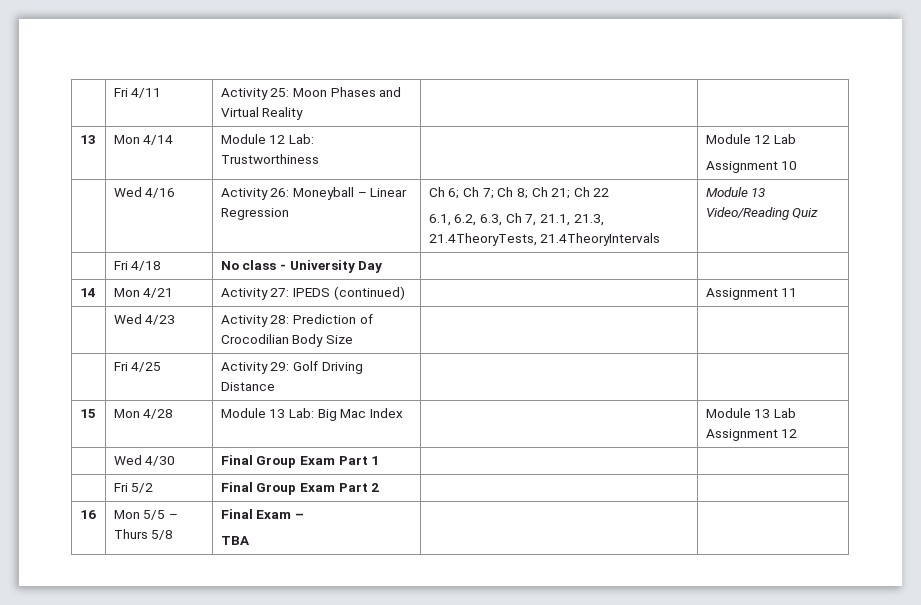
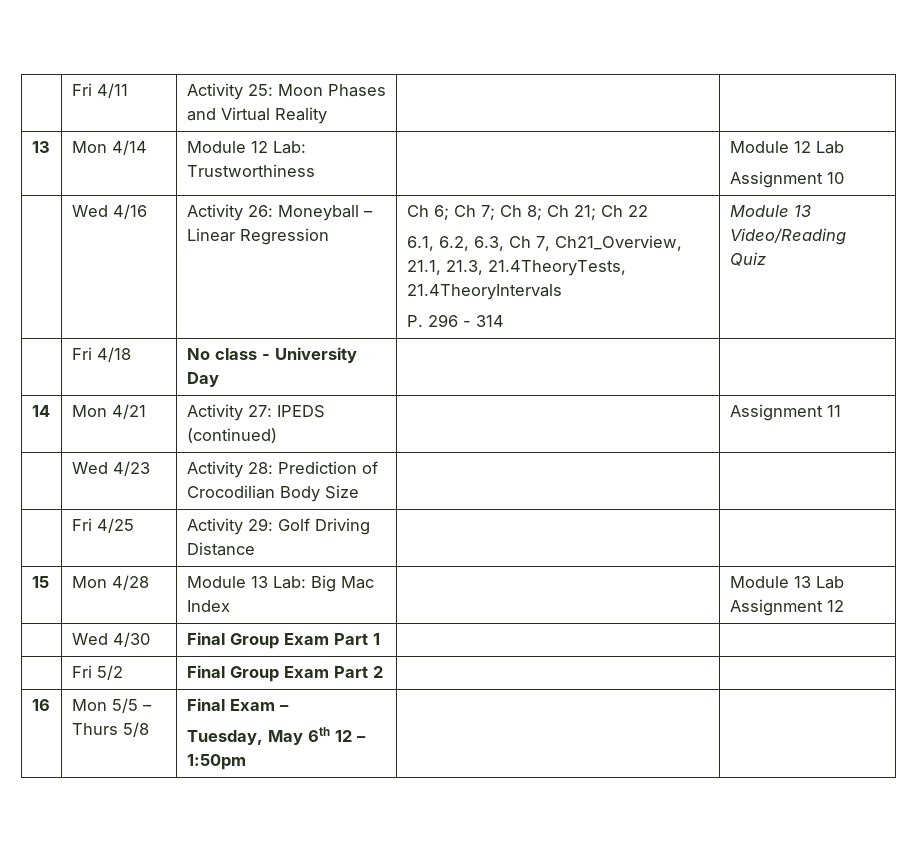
(537, 220) none -> [554,235,682,251] Ch21_Overview,
(661, 239) none -> [406,314,504,327] // P. 296 - 314
[220,536,250,545] TBA -> [186,727,366,745] [186,754,246,770] Tuesday, May 6th 12 – 1:50pm

